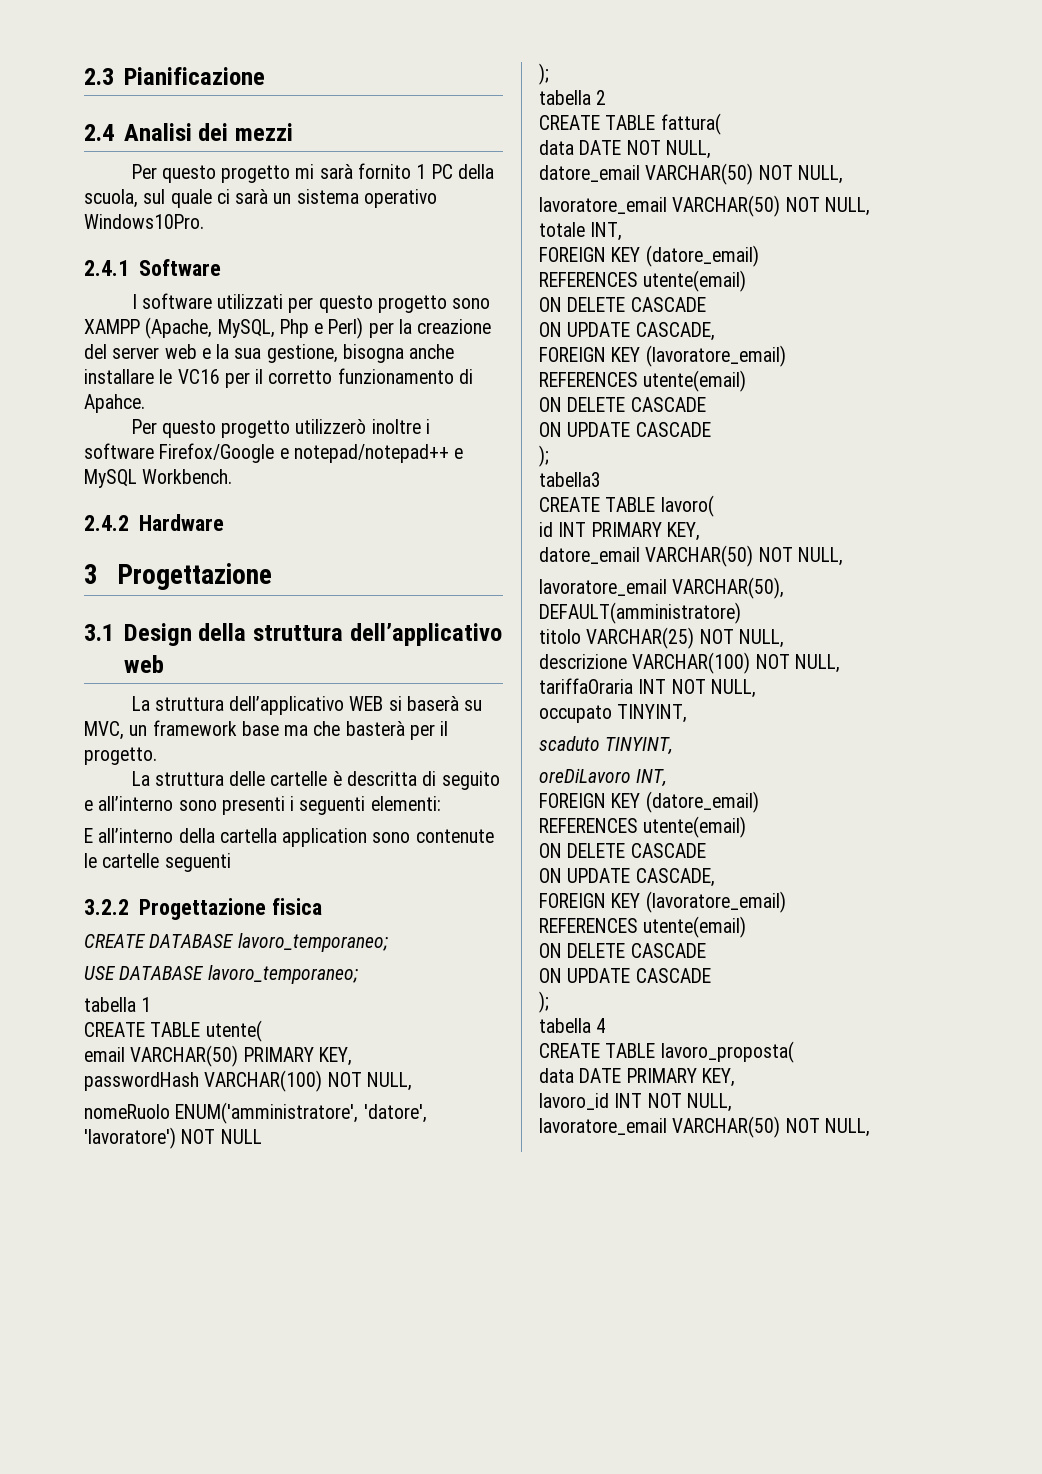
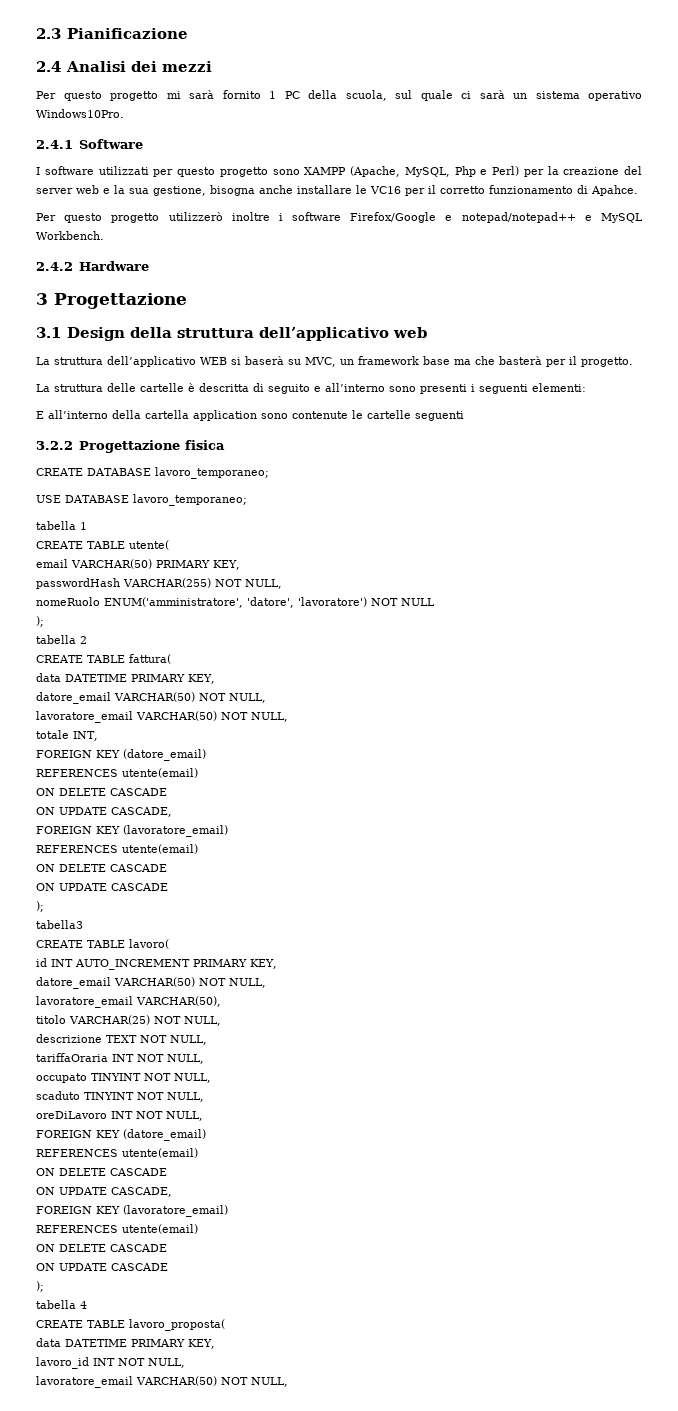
[204,1070,323,1092] VARCHAR(100) -> [123,578,211,588] VARCHAR(255)
[579,140,711,159] DATE NOT NULL, -> [65,674,215,684] DATETIME PRIMARY KEY,
(587, 529) none -> [75,959,190,970] AUTO_INCREMENT
[539,602,741,624] DEFAULT(amministratore) -> (221, 1001) none
[632,652,751,674] VARCHAR(100) -> [106,1035,137,1043] TEXT
[617,704,688,723] [539,736,674,755] [539,768,668,787] TINYINT, // scaduto TINYINT, // oreDiLavoro INT, -> [91,1073,211,1083] [36,1091,204,1102] [36,1111,203,1121] TINYINT NOT NULL, // scaduto TINYINT NOT NULL, // oreDiLavoro INT NOT NULL,
[579,1068,622,1083] DATE -> [65,1339,127,1347] DATETIME

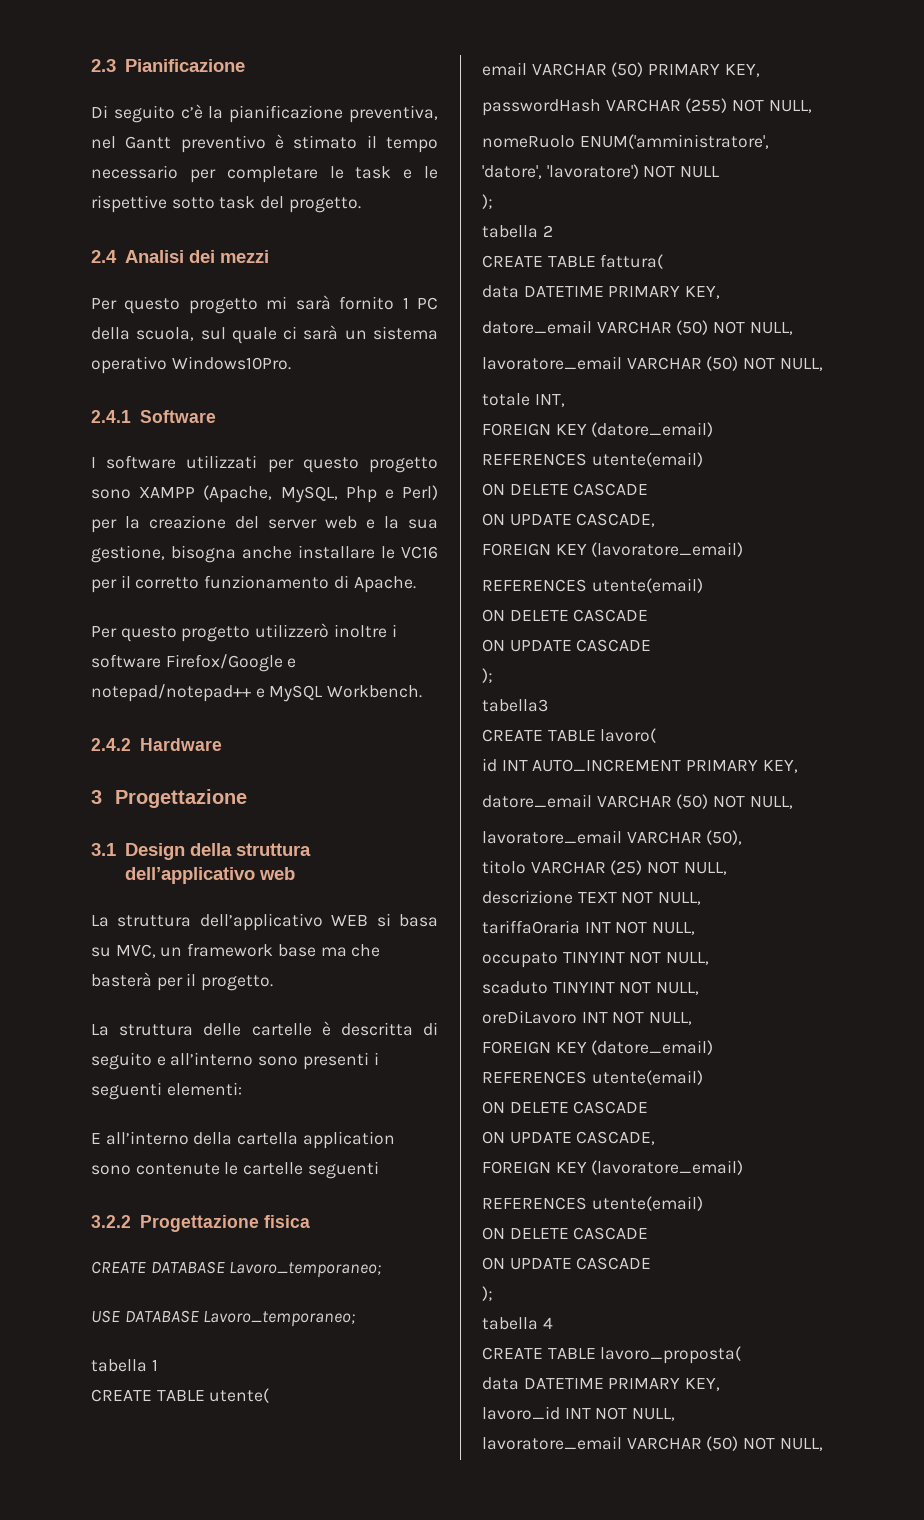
(188, 33) none -> [91,104,438,123] [91,134,438,153] [91,165,438,183] [91,195,361,213] // Di seguito c’è la pianificazione preventiva, nel Gantt preventivo è stimato il tempo necessario per completare le task e le rispettive sotto task del progetto.
[591,185,638,196] Apahce. -> [353,576,416,593] Apache.
[245,356,284,365] baserà -> [399,914,438,927] basa
[155,467,269,479] lavoro_temporaneo; -> [229,1262,382,1278] Lavoro_temporaneo;
[133,494,247,506] lavoro_temporaneo; -> [203,1311,356,1327] Lavoro_temporaneo;
[71,559,152,569] VARCHAR(50) -> [531,62,644,77] VARCHAR (50)
[123,578,211,588] VARCHAR(255) -> [605,98,728,113] VARCHAR (255)
[114,692,266,703] [36,711,217,723] VARCHAR(50) NOT NULL, // lavoratore_email VARCHAR(50) -> [596,320,793,335] [482,356,739,371] VARCHAR (50) NOT NULL, // lavoratore_email VARCHAR (50)
[114,977,266,988] [36,996,221,1008] VARCHAR(50) NOT NULL, // lavoratore_email VARCHAR(50), -> [596,794,793,809] [482,830,743,845] VARCHAR (50) NOT NULL, // lavoratore_email VARCHAR (50),
[69,1015,150,1025] VARCHAR(25) -> [530,860,643,875] VARCHAR (25)
[136,1376,217,1386] VARCHAR(50) -> [626,1436,739,1451] VARCHAR (50)

